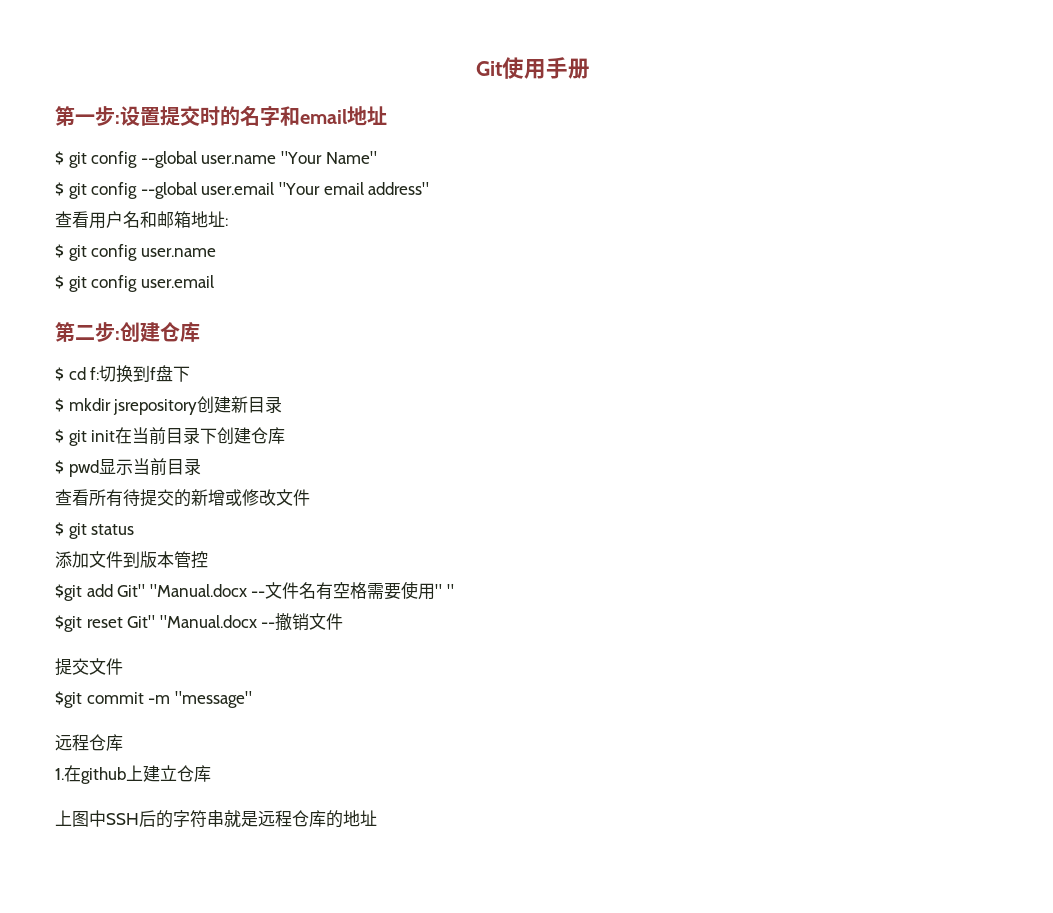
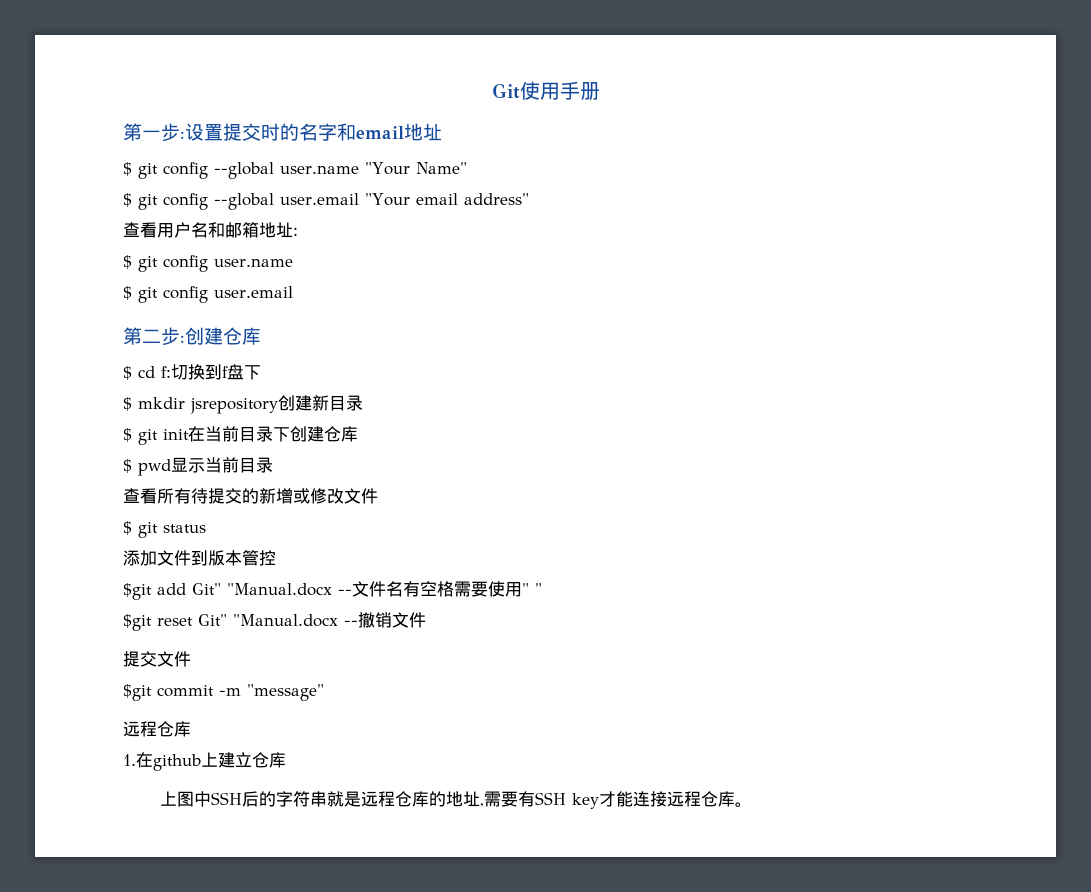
(377, 818) none -> [480,791,753,809] ,需要有SSH key才能连接远程仓库。

